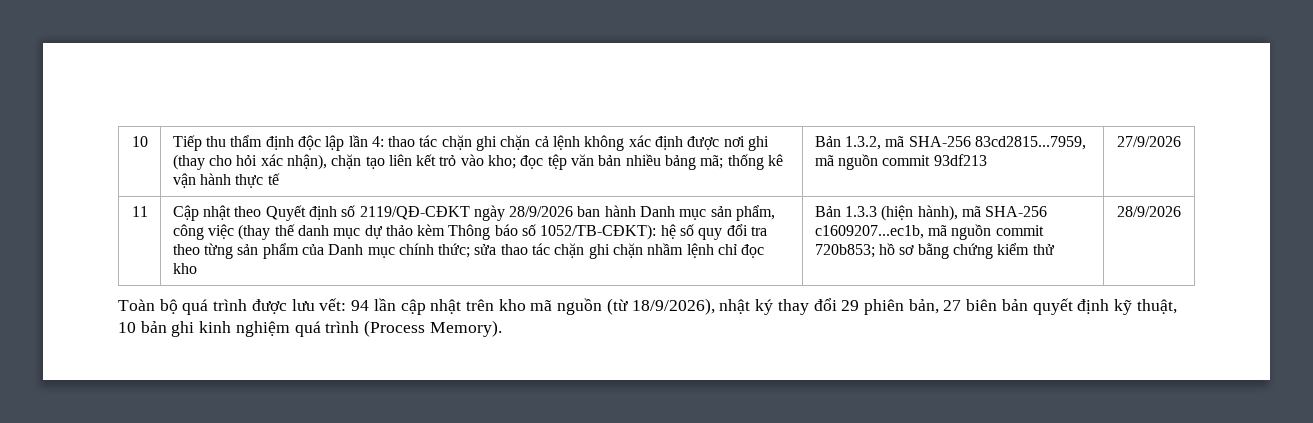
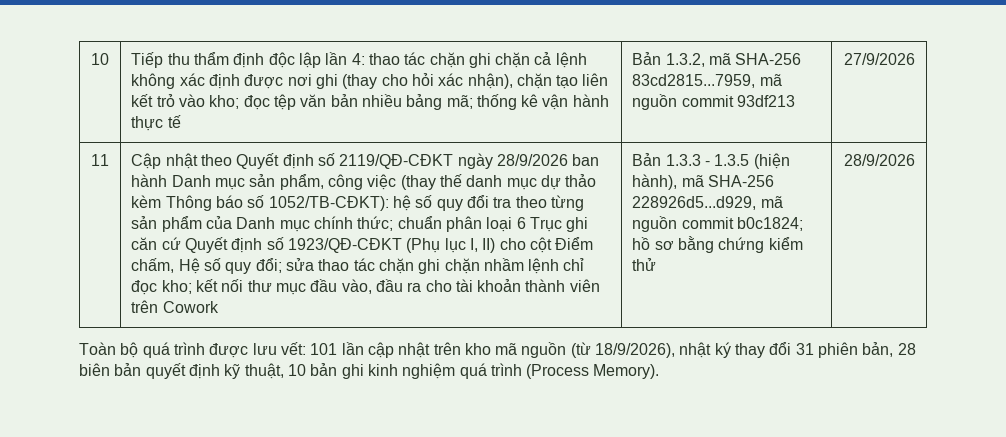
(471, 250) none -> [397,216,589,232] [131,237,594,253] [131,258,282,274] chuẩn phân loại 6 Trục ghi căn cứ Quyết định số 1923/QĐ-CĐKT (Phụ lục I, II) cho cột Điểm chấm, Hệ số quy đổi;
[172,263,197,274] kho -> [161,279,600,295] [131,300,219,313] kho; kết nối thư mục đầu vào, đầu ra cho tài khoản thành viên trên Cowork
(877, 211) none -> [704,154,750,166] - 1.3.5
[814,224,1044,240] [814,244,875,258] c1609207...ec1b, mã nguồn commit 720b853; -> [632,196,783,210] [632,216,803,232] 228926d5...d929, mã nguồn commit b0c1824;
[351,300,370,311] 94 -> [310,343,338,355] 101
[841,300,860,311] 29 -> [795,343,814,355] 31
[943,300,962,311] 27 -> [897,343,916,355] 28

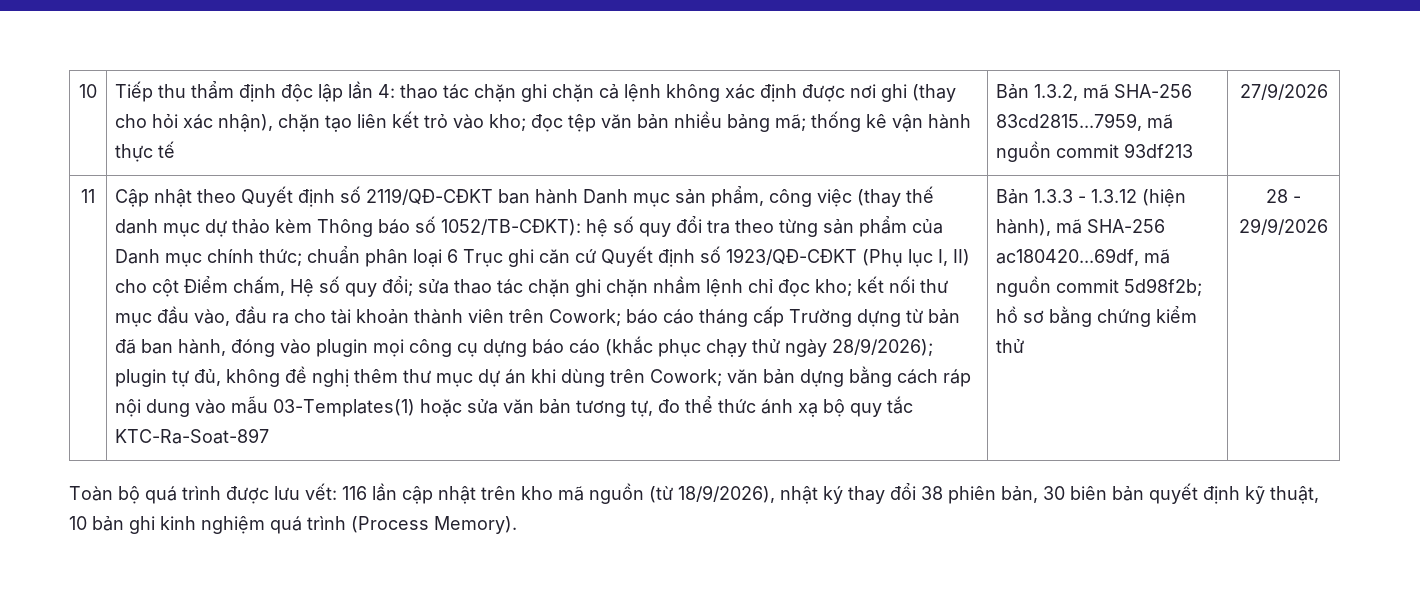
[457,153,568,169] ngày 28/9/2026 -> (494, 196) none
[162,301,219,313] Cowork -> [549,306,961,327] [115,336,934,357] [115,366,972,387] [115,396,914,417] [115,428,270,444] Cowork; báo cáo tháng cấp Trường dựng từ bản đã ban hành, đóng vào plugin mọi công cụ dựng báo cáo (khắc phục chạy thử ngày 28/9/2026); plugin tự đủ, không đề nghị thêm thư mục dự án khi dùng trên Cowork; văn bản dựng bằng cách ráp nội dung vào mẫu 03-Templates(1) hoặc sửa văn bản tương tự, đo thể thức ánh xạ bộ quy tắc KTC-Ra-Soat-897
[714,154,750,166] 1.3.5 -> [1091,189,1138,203] 1.3.12
[632,196,783,210] [632,216,803,232] 228926d5...d929, mã nguồn commit b0c1824; -> [996,248,1171,266] [996,276,1203,297] ac180420...69df, mã nguồn commit 5d98f2b;
[843,154,915,166] 28/9/2026 -> [1266,189,1301,203] [1239,218,1328,235] 28 - 29/9/2026
[310,343,338,355] 101 -> [342,486,367,500] 116
[795,343,814,355] 31 -> [921,486,943,500] 38
[897,343,916,355] 28 -> [1043,486,1065,500] 30

